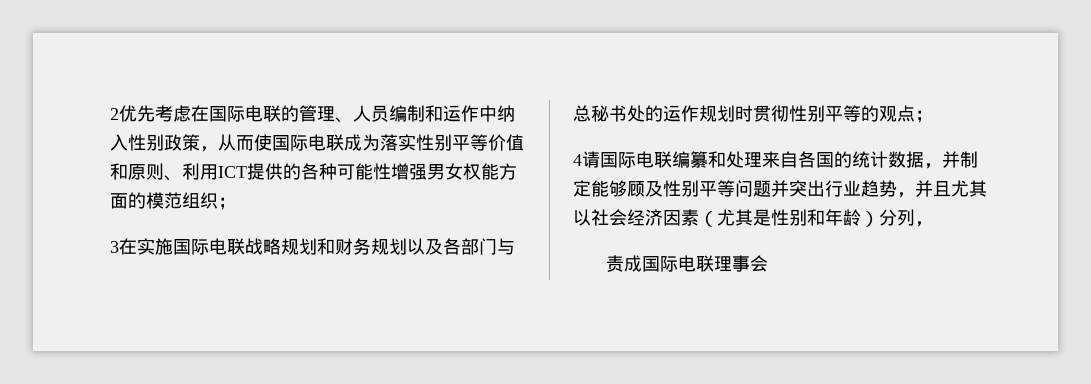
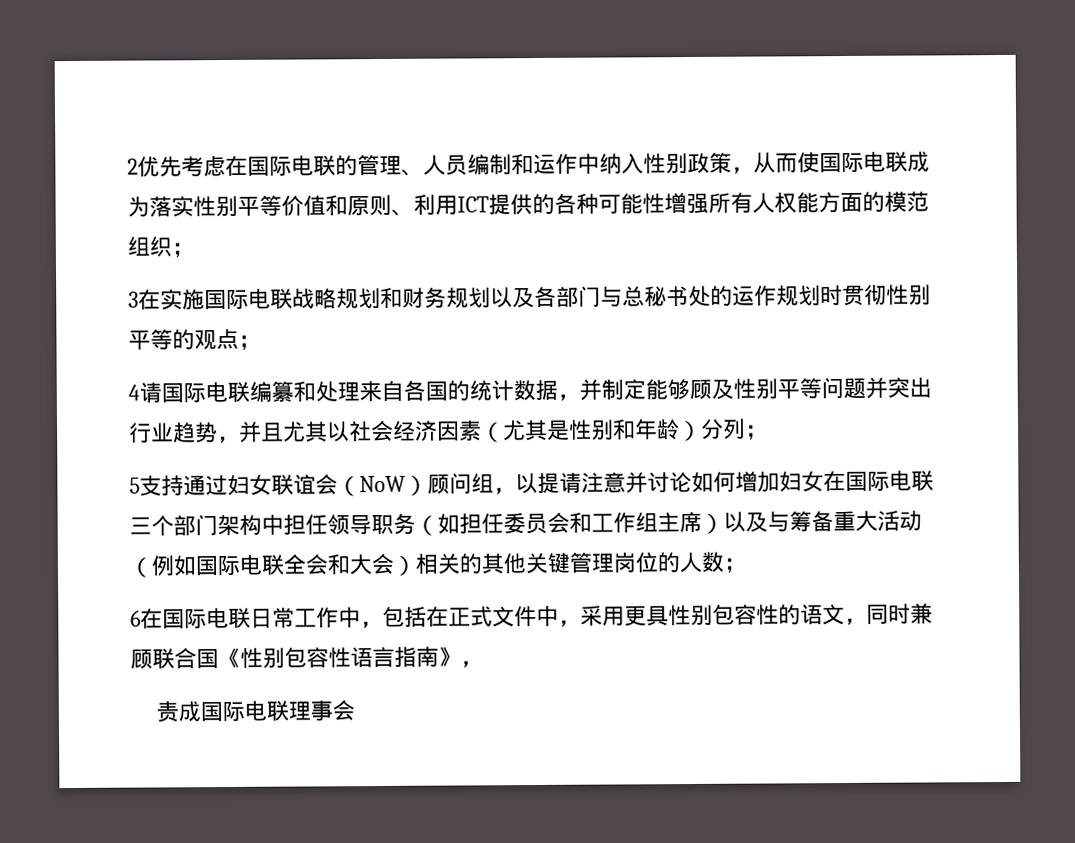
[427,163,463,180] 男女 -> [708,192,775,214] 所有人
(915, 217) none -> [745,424,768,440] [129,470,934,497] [129,510,922,537] [129,551,746,578] [130,603,933,630] [130,646,461,669] ； // 5支持通过妇女联谊会（NoW）顾问组，以提请注意并讨论如何增加妇女在国际电联三个部门架构中担任领导职务（如担任委员会和工作组主席）以及与筹备重大活动（例如国际电联全会和大会）相关的其他关键管理岗位的人数； // 6在国际电联日常工作中，包括在正式文件中，采用更具性别包容性的语文，同时兼顾联合国《性别包容性语言指南》

